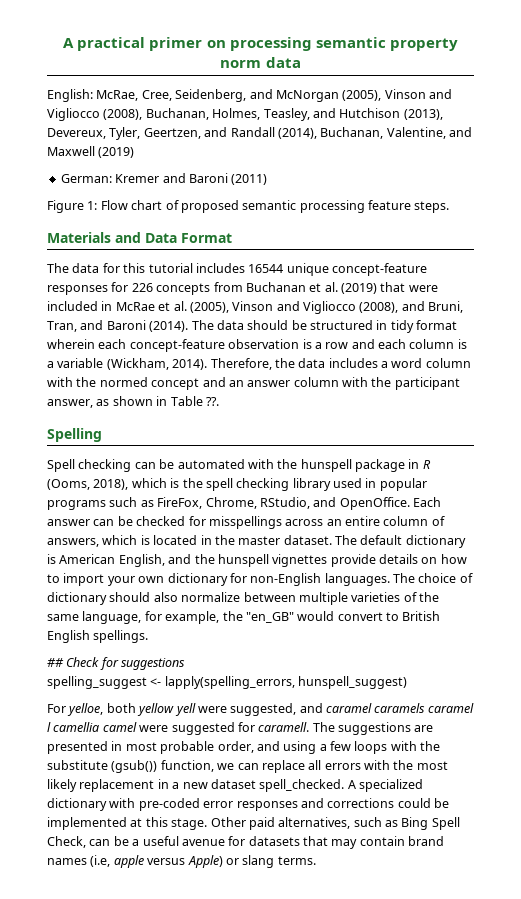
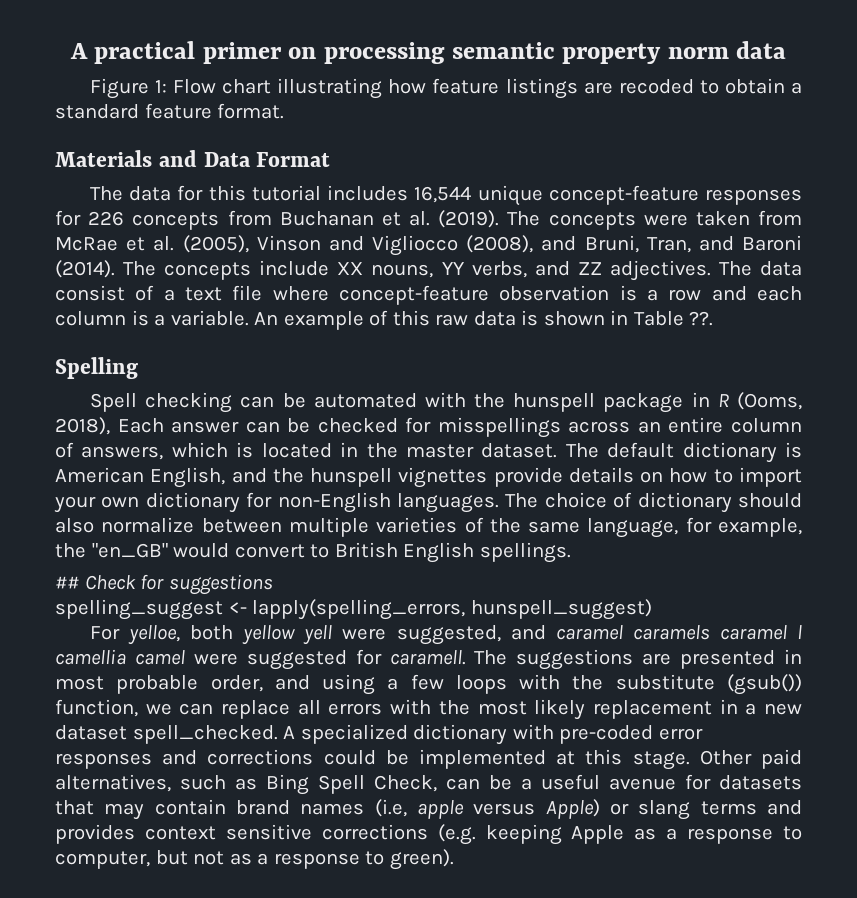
[47,89,452,102] [47,108,443,121] [47,127,472,140] [47,146,135,158] [60,173,268,185] [47,200,450,213] English: McRae, Cree, Seidenberg, and McNorgan (2005), Vinson and Vigliocco (2008), Buchanan, Holmes, Teasley, and Hutchison (2013), Devereux, Tyler, Geertzen, and Randall (2014), Buchanan, Valentine, and Maxwell (2019) // German: Kremer and Baroni (2011) // Figure 1: Flow chart of proposed semantic processing feature steps. -> [89,78,802,99] [55,103,285,119] Figure 1: Flow chart illustrating how feature listings are recoded to obtain a standard feature format.
[248,264,284,273] 16544 -> [414,186,472,203] 16,544
[341,282,438,294] [47,301,113,311] (2019) that were included in -> [438,210,802,230] (2019). The concepts were taken from
[216,320,458,333] [47,339,127,349] data should be structured in tidy format wherein each -> [164,260,802,281] [55,285,329,301] concepts include XX nouns, YY verbs, and ZZ adjectives. The data consist of a text file where
[57,358,471,370] [47,377,460,390] [47,399,110,408] variable (Wickham, 2014). Therefore, the data includes a word column with the normed concept and an answer column with the participant answer, as -> [170,310,539,330] variable. An example of this raw data is
[131,478,427,491] [47,497,410,510] which is the spell checking library used in popular programs such as FireFox, Chrome, RStudio, and OpenOffice. -> (110, 426) none
[277,856,316,865] terms. -> [700,800,803,815] [55,824,802,845] [55,849,454,870] terms and provides context sensitive corrections (e.g. keeping Apple as a response to computer, but not as a response to green).

